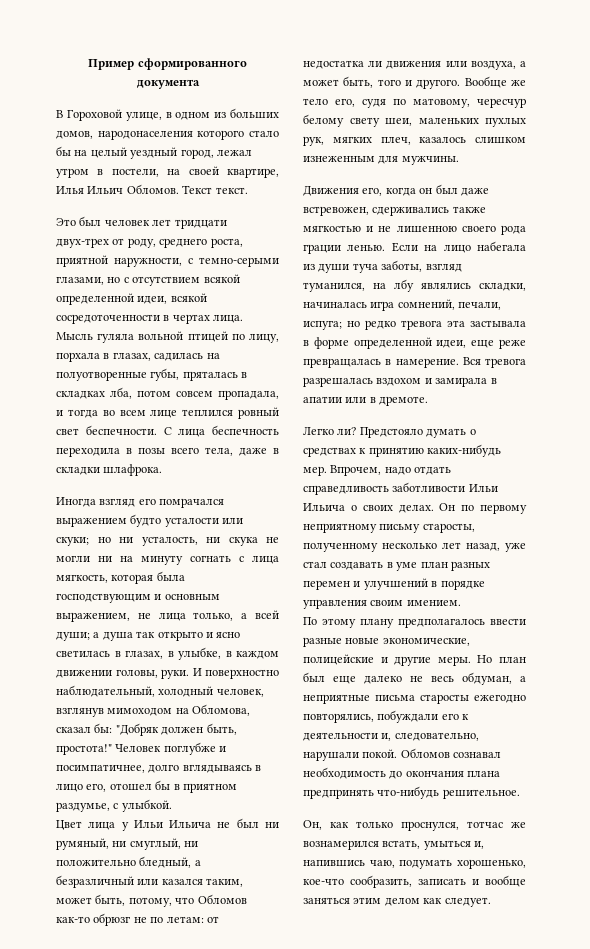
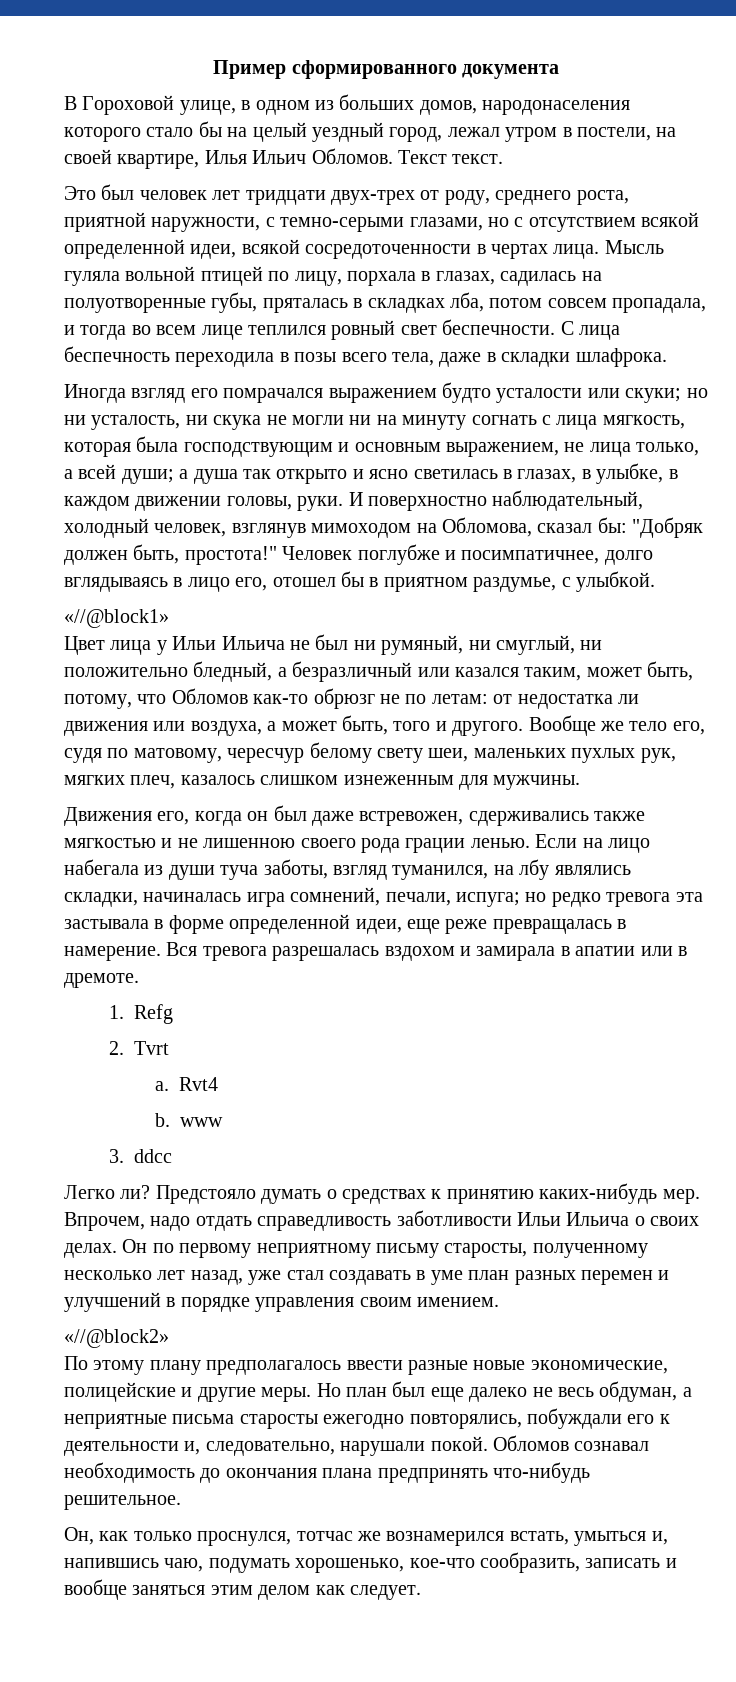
(172, 805) none -> [64,609,169,628] // «//@block1»
(429, 401) none -> [109,1004,174,1024] [109,1041,170,1055] [154,1077,218,1091] [154,1113,223,1127] [109,1149,173,1163] // 1. Refg // 2. Tvrt // a. Rvt4 // b. www // 3. ddcc
(461, 603) none -> [64,1329,169,1348] // «//@block2»

